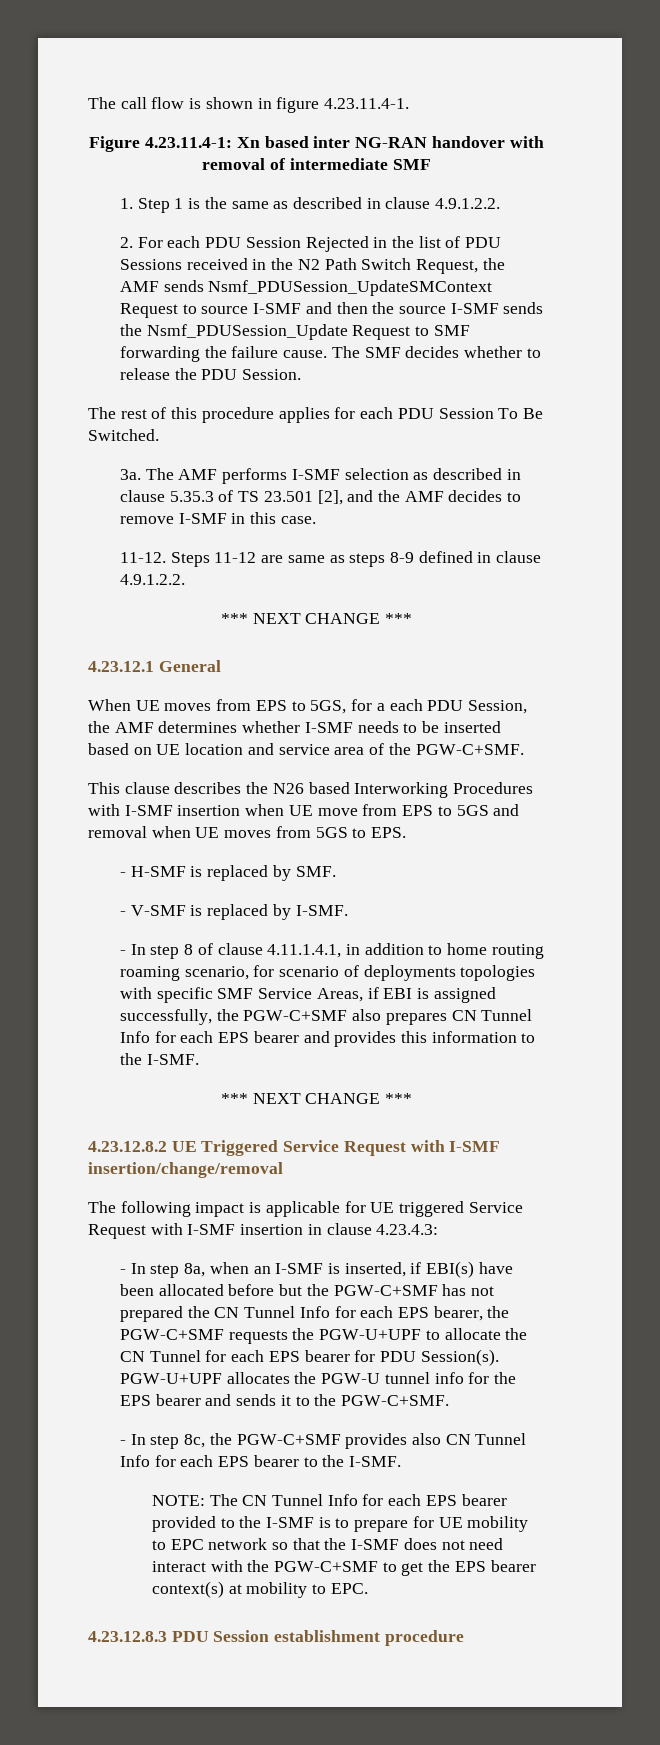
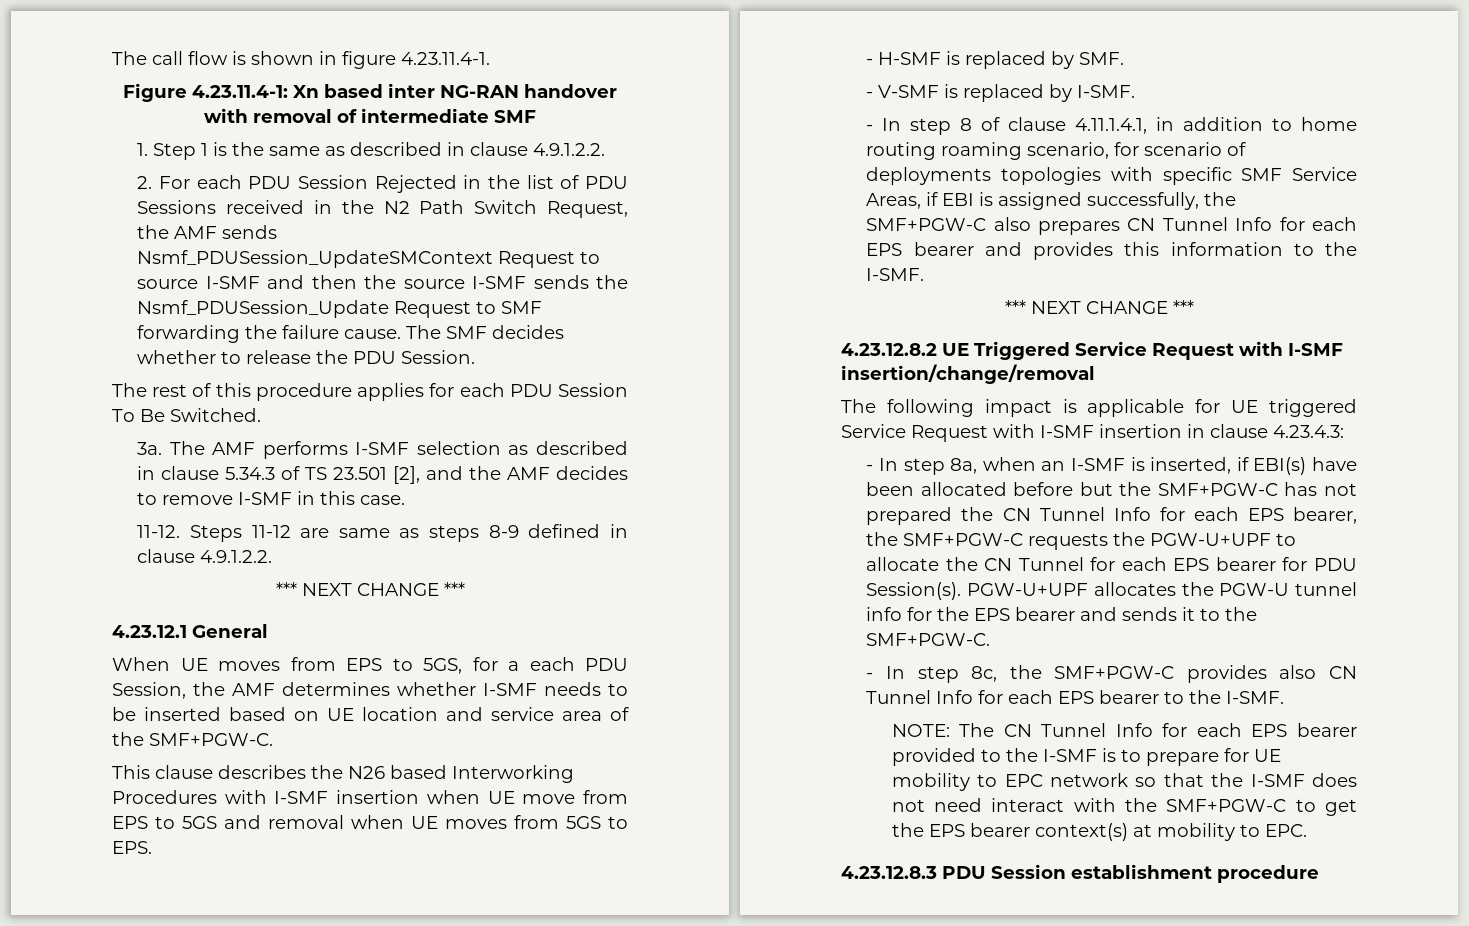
[169,491,214,502] 5.35.3 -> [225,467,276,480] 5.34.3
[415,744,524,755] PGW-C+SMF. -> [149,733,273,746] SMF+PGW-C.
[243,1010,348,1021] PGW-C+SMF -> [866,218,987,231] SMF+PGW-C
[333,1285,438,1296] PGW-C+SMF -> [1157,483,1278,496] SMF+PGW-C
[119,1329,224,1340] PGW-C+SMF -> [903,533,1024,546] SMF+PGW-C
[340,1395,449,1406] PGW-C+SMF. -> [866,633,991,646] SMF+PGW-C.
[236,1434,341,1445] PGW-C+SMF -> [1054,666,1175,679] SMF+PGW-C
[273,1561,378,1572] PGW-C+SMF -> [1166,799,1287,812] SMF+PGW-C

